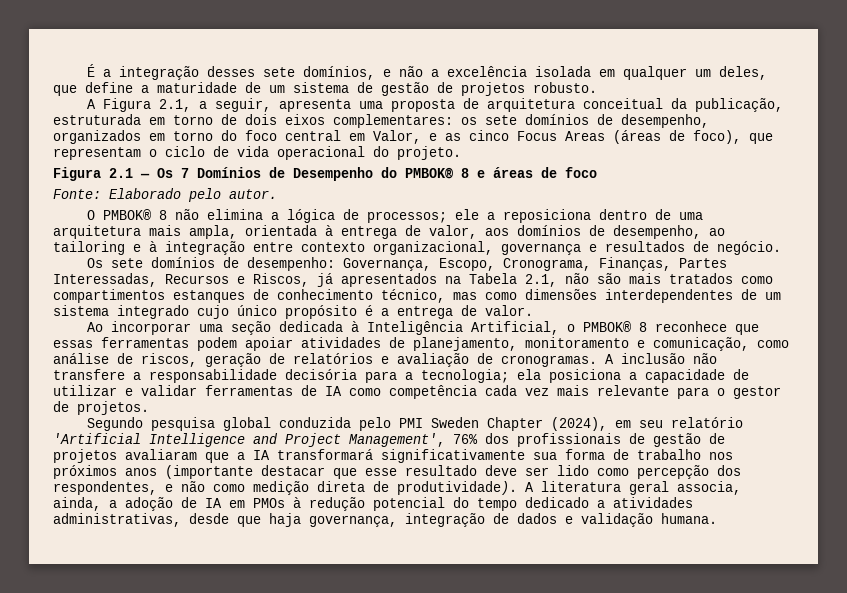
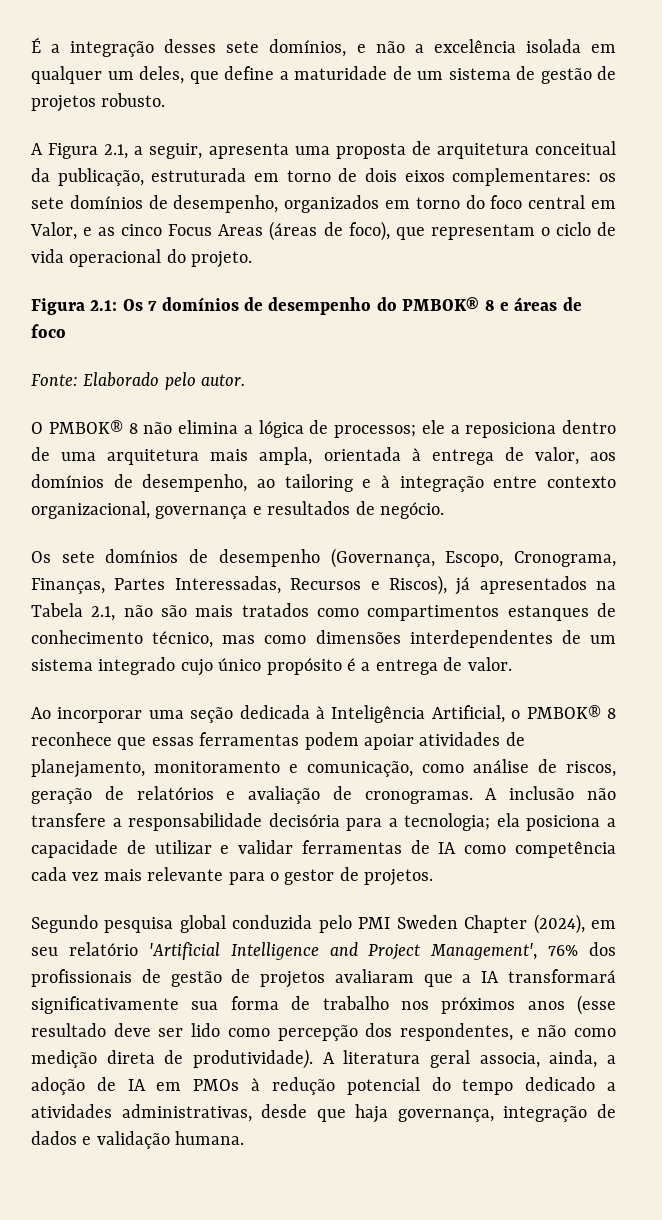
[109,167,373,181] 2.1 — Os 7 Domínios de Desempenho -> [90,297,372,315] 2.1: Os 7 domínios de desempenho
[246,257,431,271] desempenho: Governança, -> [218,548,435,568] desempenho (Governança,
[253,273,309,287] Riscos, -> [388,575,447,595] Riscos),
[165,465,397,479] (importante destacar que esse -> [577,995,616,1015] (esse

